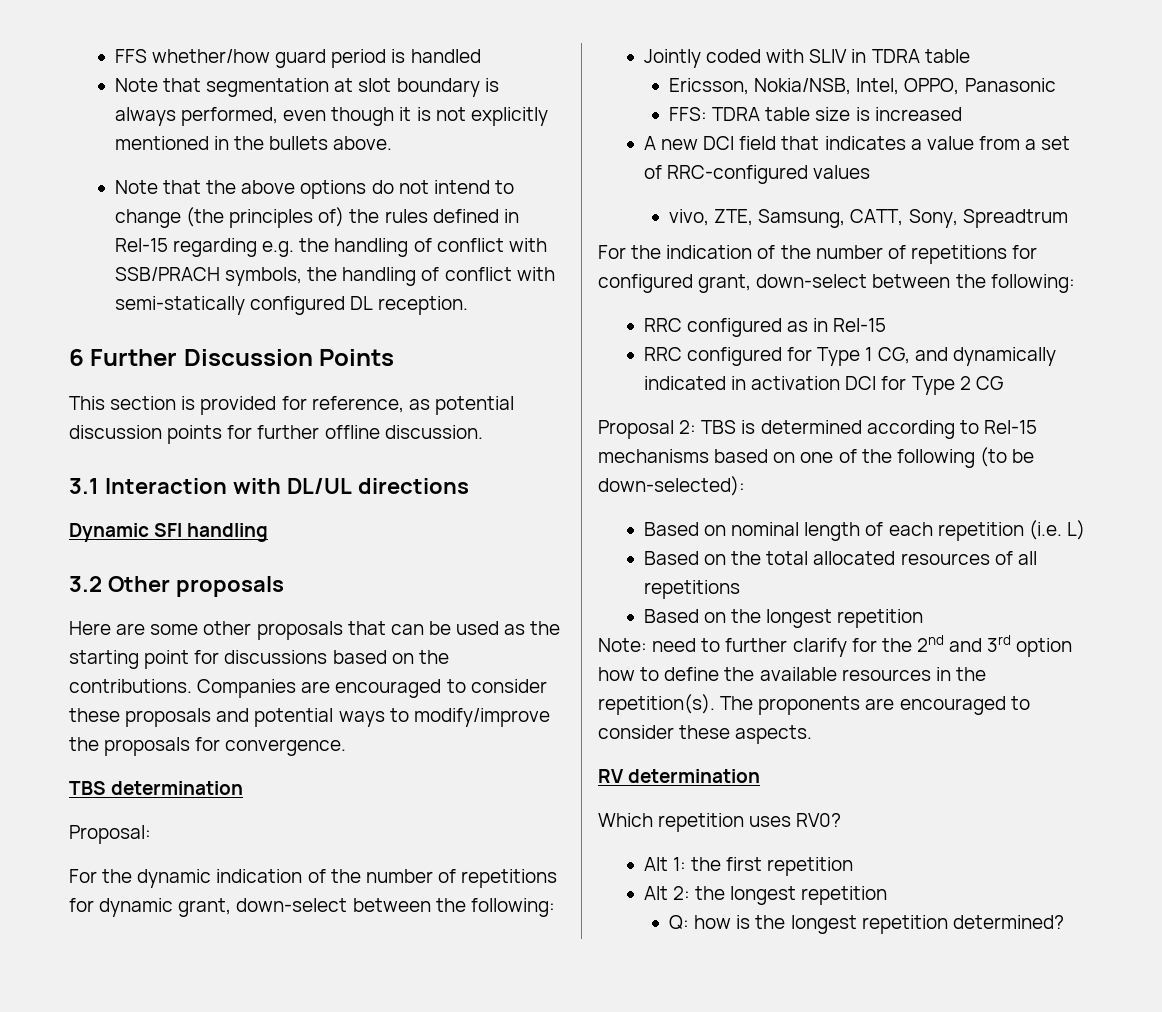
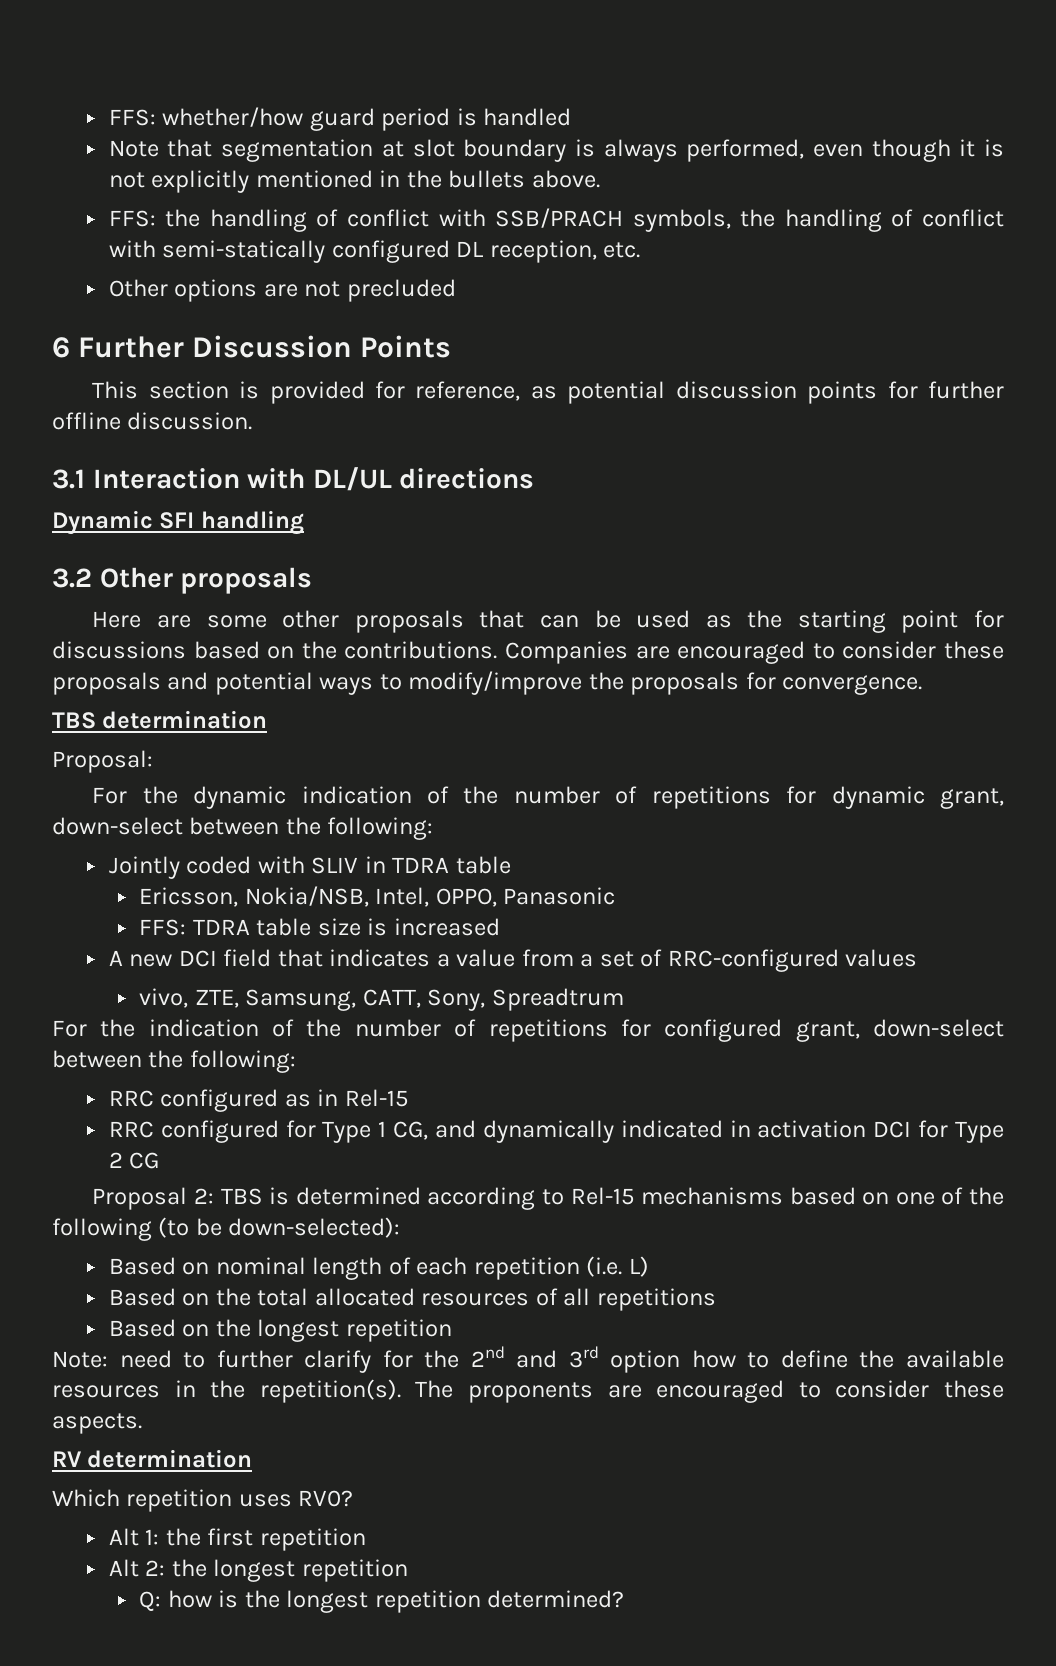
[114,49,147,63] FFS -> [108,109,156,126] FFS:
[114,180,515,199] [114,207,519,228] [114,238,295,257] Note that the above options do not intend to change (the principles of) the rules defined in Rel-15 regarding e.g. -> [108,210,156,227] FFS:
[378,296,469,315] reception. -> [489,240,641,263] [108,279,456,302] reception, etc. // Other options are not precluded

